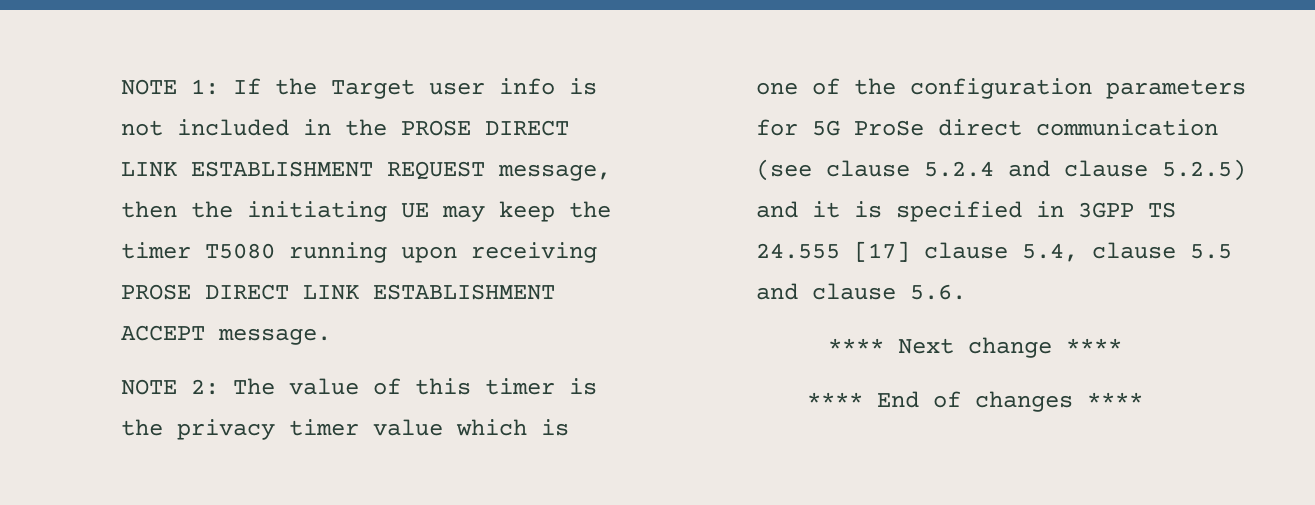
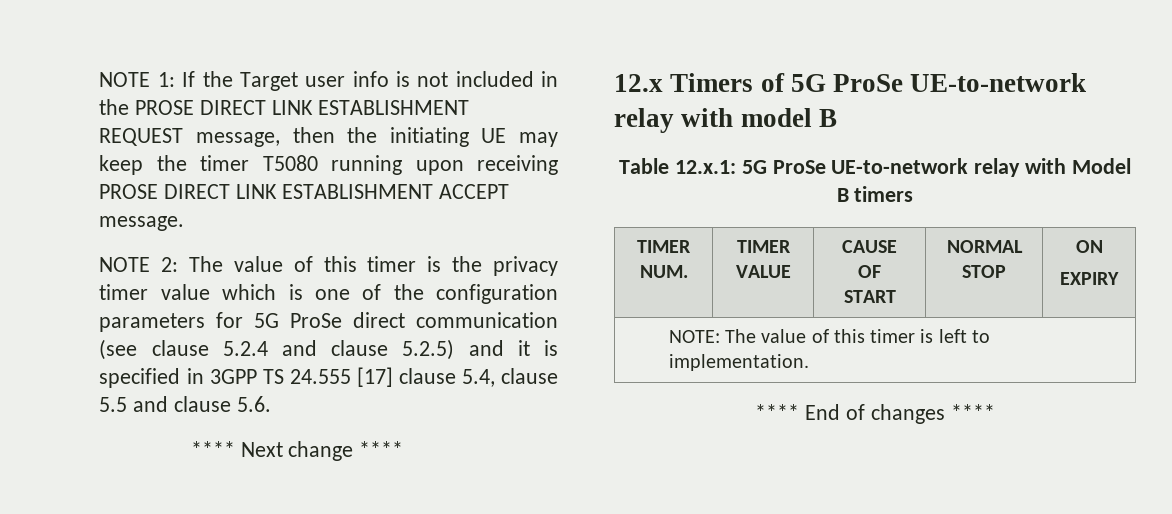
(1122, 345) none -> [614,73,1087,92] [614,108,837,133] [619,158,1131,177] [836,186,914,202] [637,240,691,253] [639,265,688,278] [736,240,791,253] [735,265,791,278] [842,240,897,253] [858,265,881,278] [843,290,896,303] [946,240,1023,253] [962,265,1006,278] [1075,240,1103,253] [1060,272,1119,285] [668,329,990,343] [668,354,809,371] // 12.x Timers of 5G ProSe UE-to-network relay with model B // Table 12.x.1: 5G ProSe UE-to-network relay with Model B timers // TIMER NUM. | TIMER VALUE | CAUSE OF START | NORMAL STOP | ON // EXPIRY // NOTE: The value of this timer is left to implementation.

